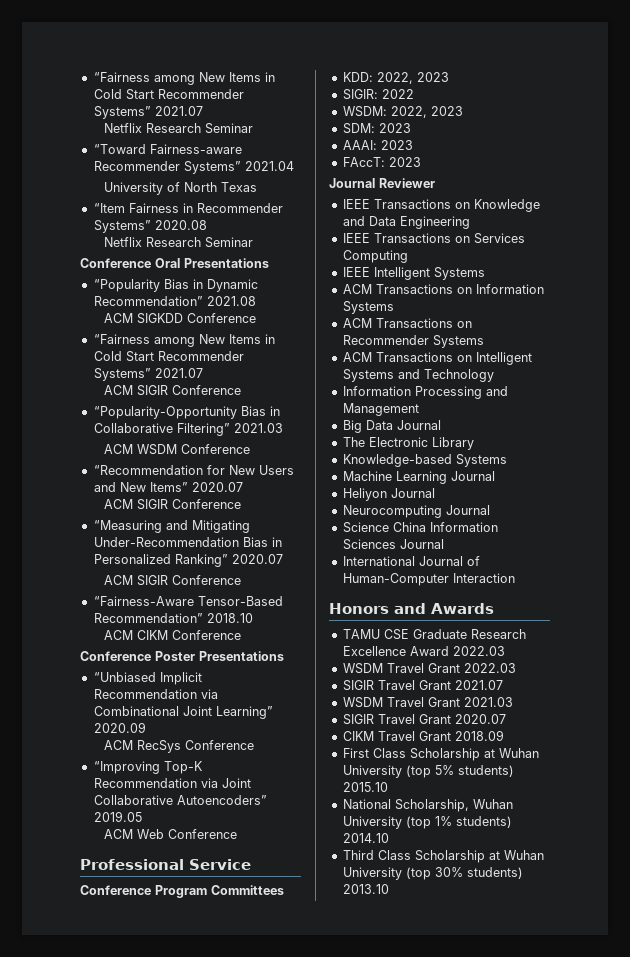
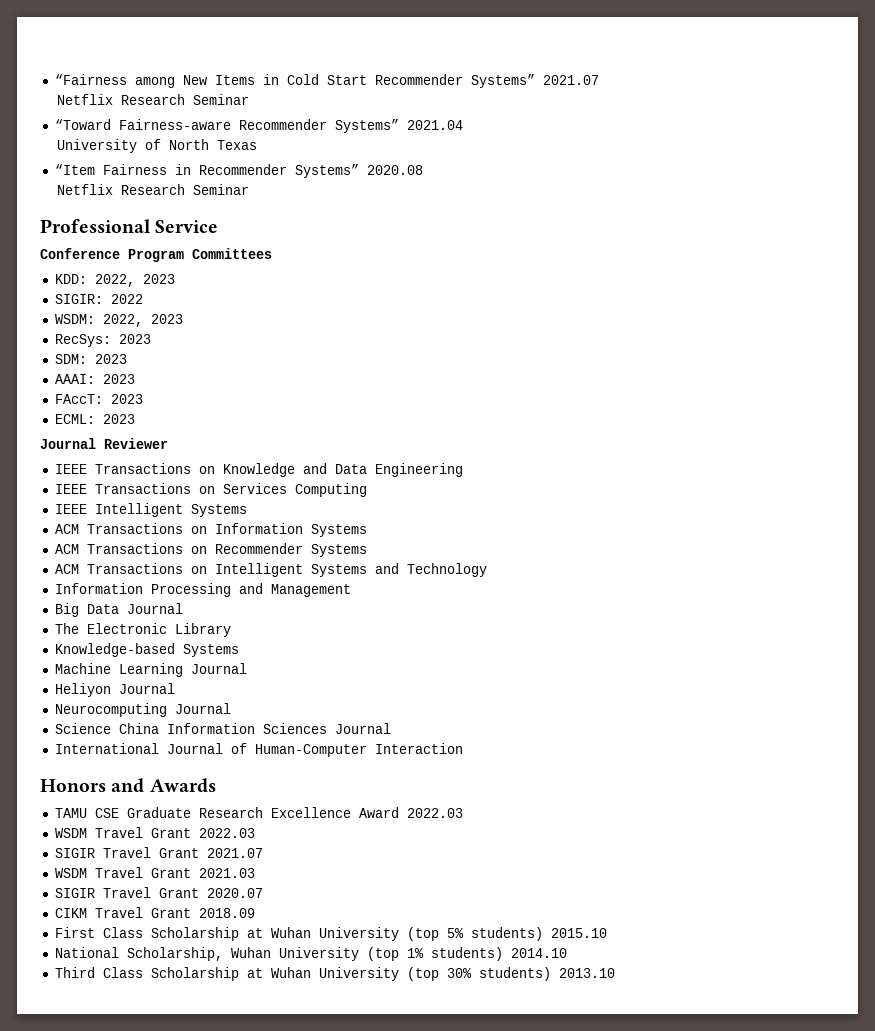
[80,258,269,268] [93,279,258,292] [93,296,256,306] [103,313,256,324] [93,334,275,347] [93,351,244,362] [93,368,203,381] [103,385,241,396] [93,406,280,419] [93,423,283,436] [103,444,250,455] [93,465,294,475] [93,482,243,492] [103,499,241,510] [93,520,250,533] [93,537,282,547] [93,554,283,567] [103,575,241,586] [93,596,283,606] [93,613,253,623] [103,630,241,640] [80,651,284,661] [93,672,202,685] [93,689,218,699] [93,706,273,719] [93,722,146,733] [103,740,254,753] [93,761,203,774] [93,778,251,788] [93,795,267,805] [93,811,142,822] [103,829,237,839] // Conference Oral Presentations // “Popularity Bias in Dynamic Recommendation” 2021.08 // ACM SIGKDD Conference // “Fairness among New Items in Cold Start Recommender Systems” 2021.07 // ACM SIGIR Conference // “Popularity-Opportunity Bias in Collaborative Filtering” 2021.03 // ACM WSDM Conference // “Recommendation for New Users and New Items” 2020.07 // ACM SIGIR Conference // “Measuring and Mitigating Under-Recommendation Bias in Personalized Ranking” 2020.07 // ACM SIGIR Conference // “Fairness-Aware Tensor-Based Recommendation” 2018.10 // ACM CIKM Conference // Conference Poster Presentations // “Unbiased Implicit Recommendation via Combinational Joint Learning” 2020.09 // ACM RecSys Conference // “Improving Top-K Recommendation via Joint Collaborative Autoencoders” 2019.05 // ACM Web Conference -> (249, 189) none
(463, 111) none -> [54,334,151,347] // RecSys: 2023
(421, 162) none -> [54,414,135,424] // ECML: 2023

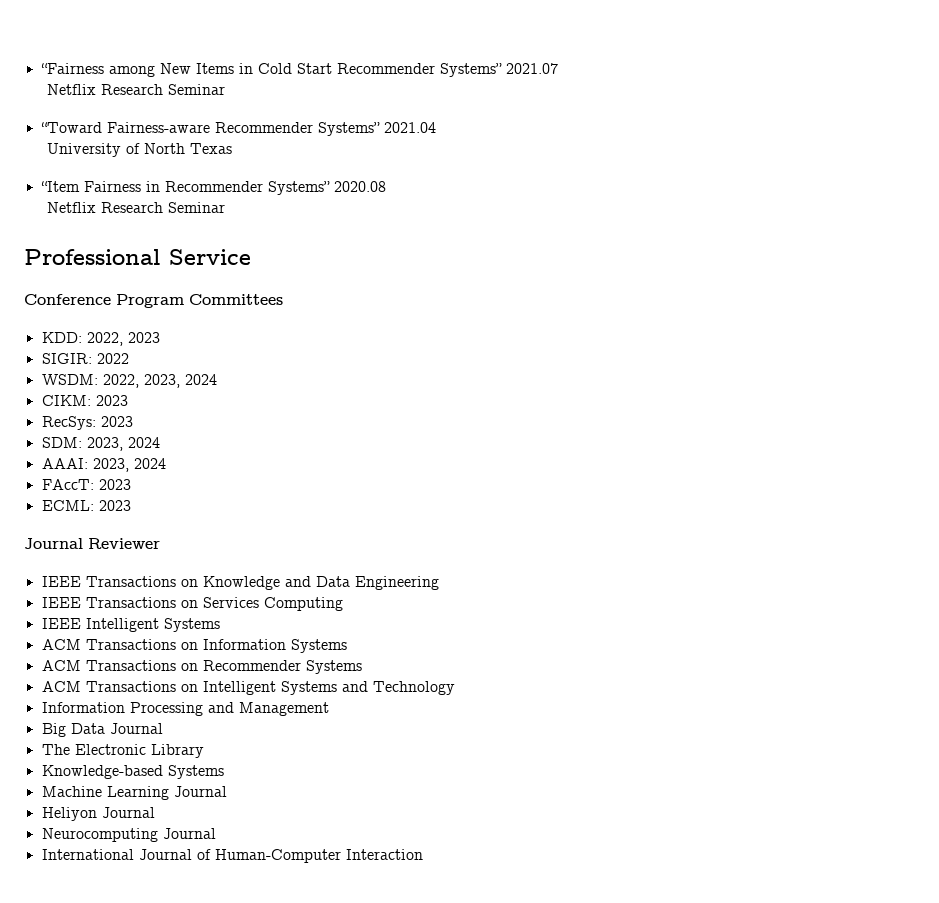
(143, 320) none -> [143,374,217,388] [41,395,91,406] 2023, 2024 // CIKM:
[94,354,127,364] 2023 -> [86,437,160,451] 2023, 2024
[102,374,135,384] 2023 -> [92,458,166,472] 2023, 2024
[54,723,391,734] // Science China Information Sciences Journal -> (216, 833) none
[40,778,216,793] [54,807,463,818] [54,827,255,838] [54,847,263,858] [54,867,255,878] [54,887,263,898] [54,907,255,918] [54,927,607,941] [54,947,567,961] [54,967,615,981] // Honors and Awards // TAMU CSE Graduate Research Excellence Award 2022.03 // WSDM Travel Grant 2022.03 // SIGIR Travel Grant 2021.07 // WSDM Travel Grant 2021.03 // SIGIR Travel Grant 2020.07 // CIKM Travel Grant 2018.09 // First Class Scholarship at Wuhan University (top 5% students) 2015.10 // National Scholarship, Wuhan University (top 1% students) 2014.10 // Third Class Scholarship at Wuhan University (top 30% students) 2013.10 -> (423, 854) none

